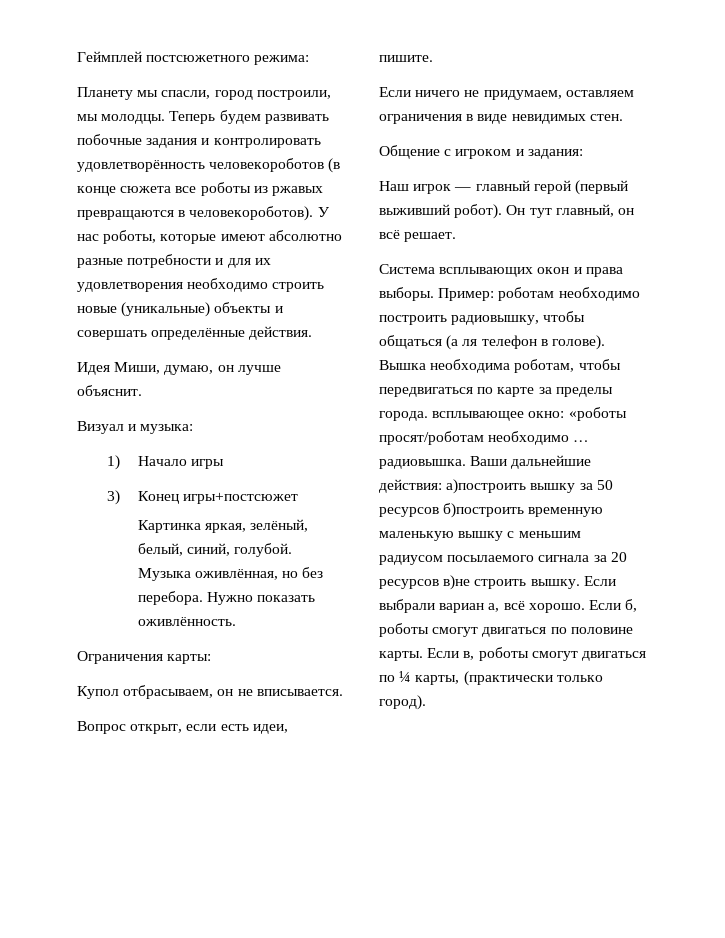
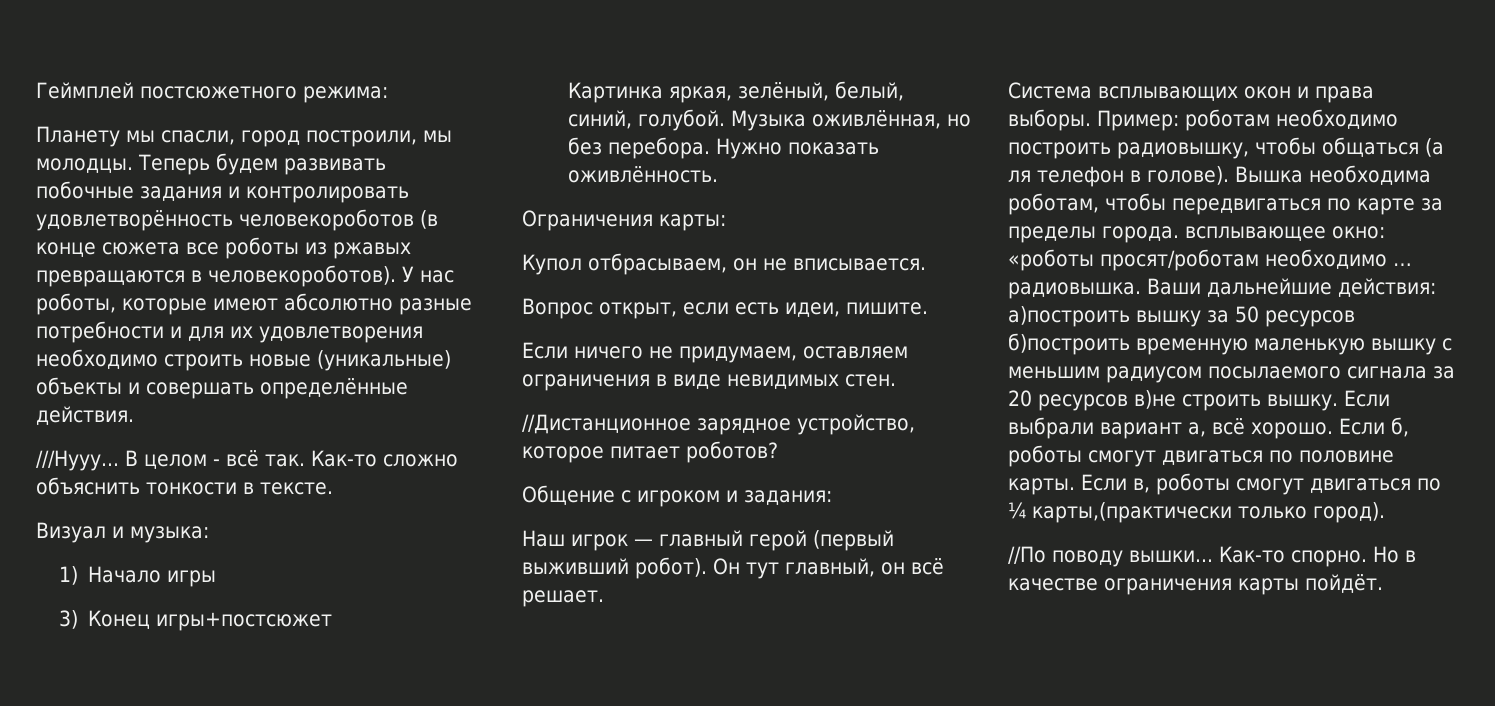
[77,362,281,375] [77,385,142,396] Идея Миши, думаю, он лучше объяснит. -> [36,450,458,471] [36,477,333,495] ///Нууу... В целом - всё так. Как-то сложно объяснить тонкости в тексте.
(623, 117) none -> [522,414,915,435] [522,441,778,463] // //Дистанционное зарядное устройство, которое питает роботов?
[439,603,485,613] вариан -> [1100,422,1182,439] вариант
[415,671,553,686] карты, (практически -> [1032,502,1232,523] карты,(практически
(426, 702) none -> [1008,546,1416,567] [1008,574,1383,595] // //По поводу вышки... Как-то спорно. Но в качестве ограничения карты пойдёт.

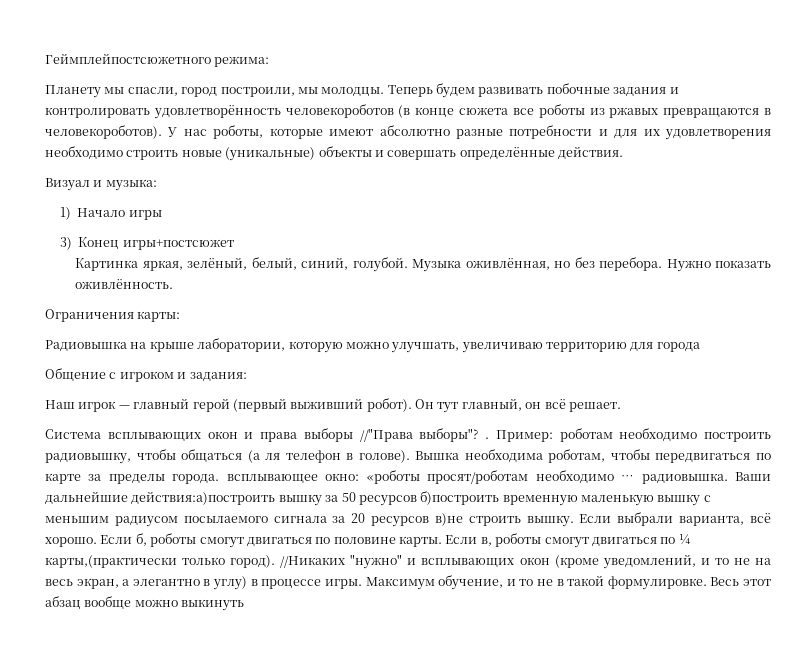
[36,82,297,99] Геймплей постсюжетного -> [45,53,211,64] Геймплейпостсюжетного
[36,450,458,471] [36,477,333,495] // ///Нууу... В целом - всё так. Как-то сложно объяснить тонкости в тексте. -> (623, 153) none
[522,253,926,275] [522,298,928,319] [522,342,908,363] [522,374,896,391] [522,414,915,435] [522,441,778,463] Купол отбрасываем, он не вписывается. // Вопрос открыт, если есть идеи, пишите. // Если ничего не придумаем, оставляем ограничения в виде невидимых стен. // //Дистанционное зарядное устройство, которое питает роботов? -> [45,338,700,353] Радиовышка на крыше лаборатории, которую можно улучшать, увеличиваю территорию для города
[1008,109,1091,131] выборы. -> [303,428,489,442] выборы //"Права выборы"? .
[1338,278,1436,297] [1008,306,1130,327] действия: а)построить -> [131,491,276,505] действия:а)построить
[1100,422,1206,439] вариант а, -> [679,516,745,526] варианта,
[1008,546,1416,567] [1008,574,1383,595] // //По поводу вышки... Как-то спорно. Но в качестве ограничения карты пойдёт. -> [280,554,772,569] [45,575,771,590] [45,596,245,611] //Никаких "нужно" и всплывающих окон (кроме уведомлений, и то не на весь экран, а элегантно в углу) в процессе игры. Максимум обучение, и то не в такой формулировке. Весь этот абзац вообще можно выкинуть

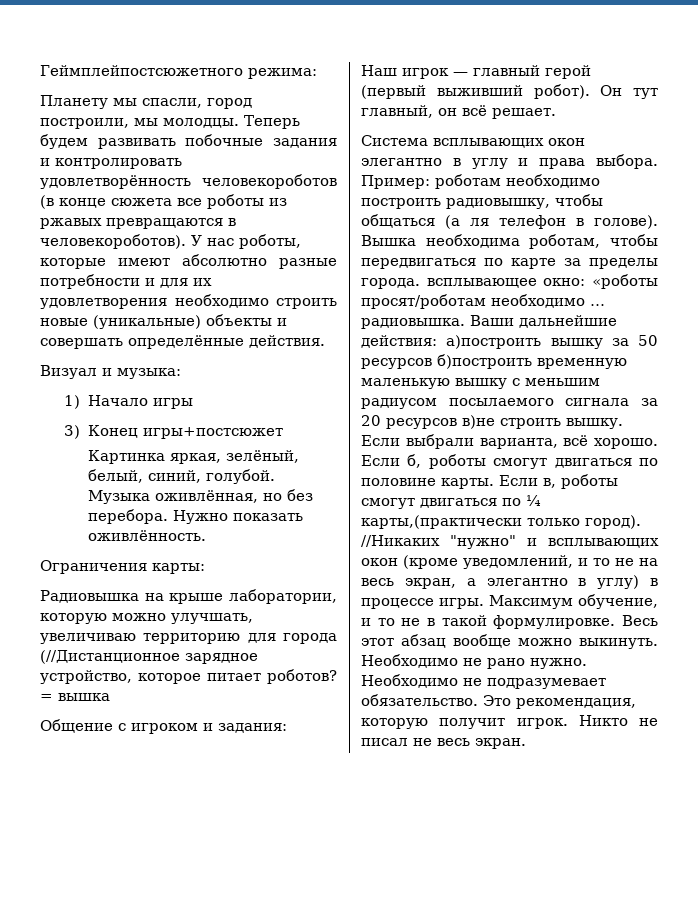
(700, 347) none -> [40,650,258,664] [40,669,337,684] [40,693,110,701] (//Дистанционное зарядное устройство, которое питает роботов? = вышка
[244,428,489,442] и права выборы //"Права выборы"? . -> [361,154,658,169] элегантно в углу и права выбора.
[131,491,276,505] действия:а)построить -> [361,335,542,349] действия: а)построить
[181,599,245,611] выкинуть -> [579,638,658,649] [361,654,587,669] [361,674,606,689] [361,694,636,709] [361,715,658,729] [361,738,526,749] выкинуть. Необходимо не рано нужно. Необходимо не подразумевает обязательство. Это рекомендация, которую получит игрок. Никто не писал не весь экран.

